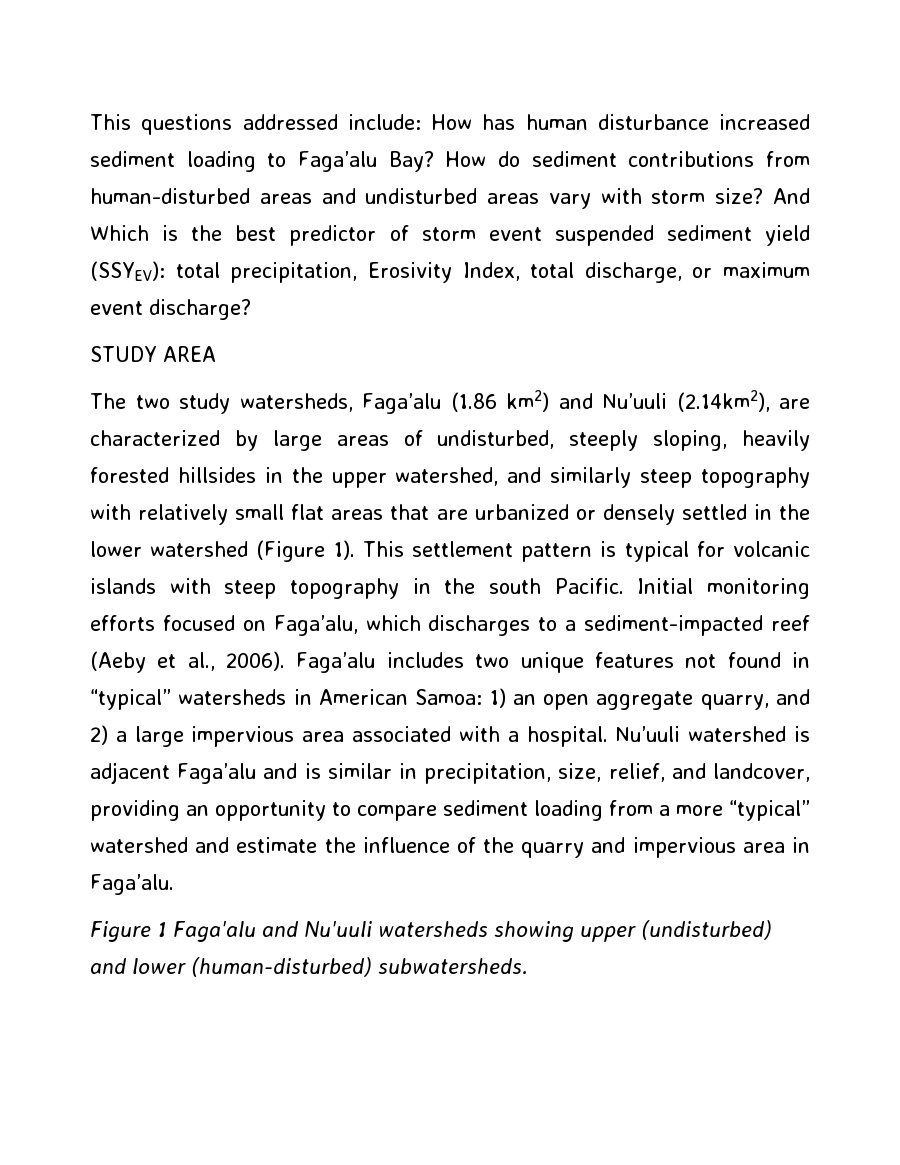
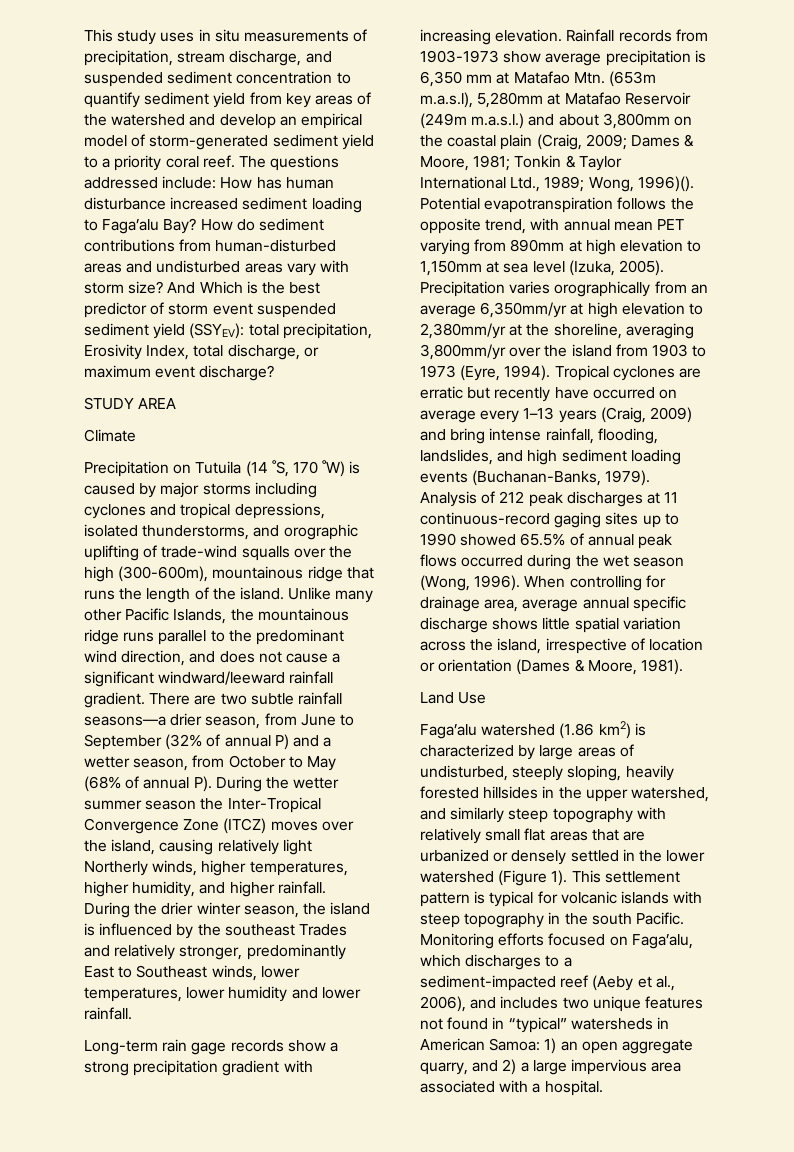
[90,114,131,130] This -> [84,29,368,45] [84,50,332,66] [84,71,351,87] [84,92,372,108] [84,113,362,129] [84,134,374,150] [84,155,266,171] This study uses in situ measurements of precipitation, stream discharge, and suspended sediment concentration to quantify sediment yield from key areas of the watershed and develop an empirical model of storm-generated sediment yield to a priority coral reef. The
[90,390,810,414] The two study watersheds, Faga’alu (1.86 km2) and Nu’uuli (2.14km2), are -> [84,429,136,442] [84,460,361,477] [84,482,317,498] [84,503,325,519] [84,524,358,540] [84,545,352,561] [84,566,374,582] [84,587,374,603] [84,608,349,624] [84,629,344,645] [84,650,341,666] [84,671,334,687] [84,692,342,708] [84,713,354,729] [84,734,332,750] [84,755,336,771] [84,776,340,792] [84,797,321,813] [84,818,354,834] [84,839,312,855] [84,860,348,876] [84,881,326,897] [84,902,371,918] [84,923,347,939] [84,944,346,960] [84,965,300,981] [84,986,361,1002] [84,1007,132,1020] [84,1039,338,1055] [84,1060,313,1076] [420,29,708,45] [420,50,706,66] [420,71,656,87] [420,92,691,108] [420,113,692,129] [420,134,695,150] [420,155,622,171] [420,176,694,192] [420,197,694,213] [420,218,684,234] [420,239,702,255] [420,260,664,276] [420,281,708,297] [420,302,703,318] [420,323,694,339] [420,344,707,360] [420,365,701,381] [420,386,677,402] [420,407,692,423] [420,428,658,444] [420,449,681,465] [420,470,651,486] [420,491,679,507] [420,512,679,528] [420,533,672,549] [420,554,684,570] [420,575,666,591] [420,596,686,612] [420,617,681,633] [420,638,703,654] [420,659,683,675] [420,692,487,704] [420,721,646,739] Climate // Precipitation on Tutuila (14 ˚S, 170 ˚W) is caused by major storms including cyclones and tropical depressions, isolated thunderstorms, and orographic uplifting of trade-wind squalls over the high (300-600m), mountainous ridge that runs the length of the island. Unlike many other Pacific Islands, the mountainous ridge runs parallel to the predominant wind direction, and does not cause a significant windward/leeward rainfall gradient. There are two subtle rainfall seasons—a drier season, from June to September (32% of annual P) and a wetter season, from October to May (68% of annual P). During the wetter summer season the Inter-Tropical Convergence Zone (ITCZ) moves over the island, causing relatively light Northerly winds, higher temperatures, higher humidity, and higher rainfall. During the drier winter season, the island is influenced by the southeast Trades and relatively stronger, predominantly East to Southeast winds, lower temperatures, lower humidity and lower rainfall. // Long-term rain gage records show a strong precipitation gradient with increasing elevation. Rainfall records from 1903-1973 show average precipitation is 6,350 mm at Matafao Mtn. (653m m.a.s.l), 5,280mm at Matafao Reservoir (249m m.a.s.l.) and about 3,800mm on the coastal plain (Craig, 2009; Dames & Moore, 1981; Tonkin & Taylor International Ltd., 1989; Wong, 1996)(). Potential evapotranspiration follows the opposite trend, with annual mean PET varying from 890mm at high elevation to 1,150mm at sea level (Izuka, 2005). Precipitation varies orographically from an average 6,350mm/yr at high elevation to 2,380mm/yr at the shoreline, averaging 3,800mm/yr over the island from 1903 to 1973 (Eyre, 1994). Tropical cyclones are erratic but recently have occurred on average every 1–13 years (Craig, 2009) and bring intense rainfall, flooding, landslides, and high sediment loading events (Buchanan-Banks, 1979). Analysis of 212 peak discharges at 11 continuous-record gaging sites up to 1990 showed 65.5% of annual peak flows occurred during the wet season (Wong, 1996). When controlling for drainage area, average annual specific discharge shows little spatial variation across the island, irrespective of location or orientation (Dames & Moore, 1981). // Land Use // Faga’alu watershed (1.86 km2) is
[637,578,810,599] Initial monitoring -> [420,933,494,949] Monitoring
[226,651,376,673] 2006). Faga’alu -> [420,996,497,1012] 2006), and
[615,726,811,742] [90,762,811,784] [90,800,810,821] [90,837,810,858] [90,874,174,895] [90,920,772,942] [90,957,528,977] Nu’uuli watershed is adjacent Faga’alu and is similar in precipitation, size, relief, and landcover, providing an opportunity to compare sediment loading from a more “typical” watershed and estimate the influence of the quarry and impervious area in Faga’alu. // Figure 1 Faga'alu and Nu'uuli watersheds showing upper (undisturbed) and lower (human-disturbed) subwatersheds. -> (603, 1088) none

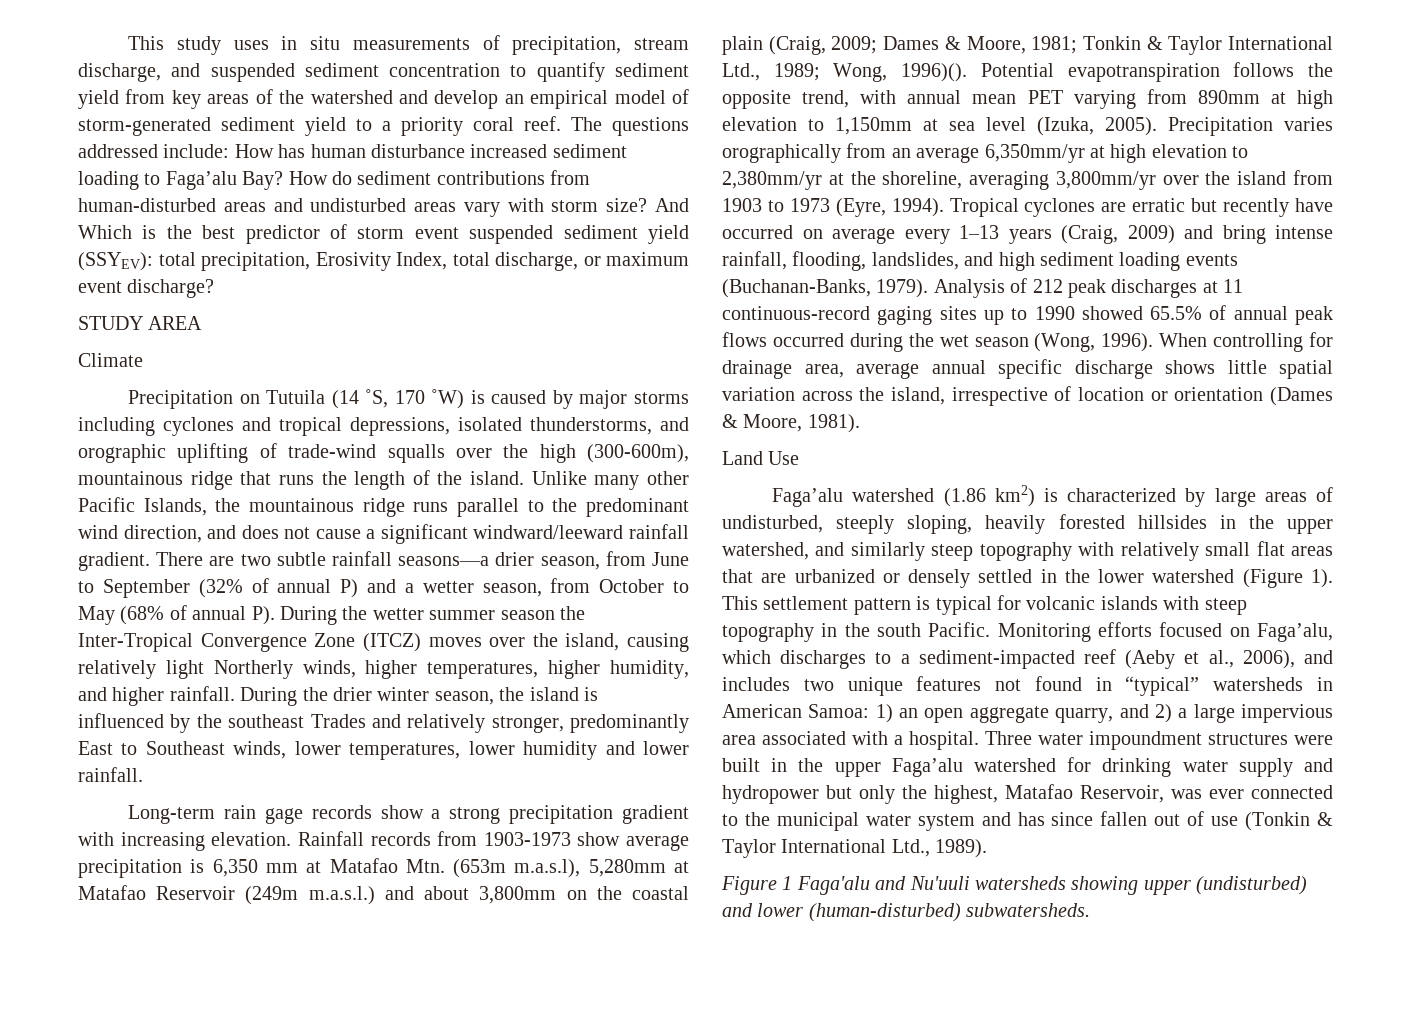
(603, 1088) none -> [985,731,1333,750] [722,757,1333,777] [722,784,1333,804] [722,811,1333,831] [722,839,988,858] [721,876,1308,895] [722,903,1091,922] Three water impoundment structures were built in the upper Faga’alu watershed for drinking water supply and hydropower but only the highest, Matafao Reservoir, was ever connected to the municipal water system and has since fallen out of use (Tonkin & Taylor International Ltd., 1989). // Figure 1 Faga'alu and Nu'uuli watersheds showing upper (undisturbed) and lower (human-disturbed) subwatersheds.

